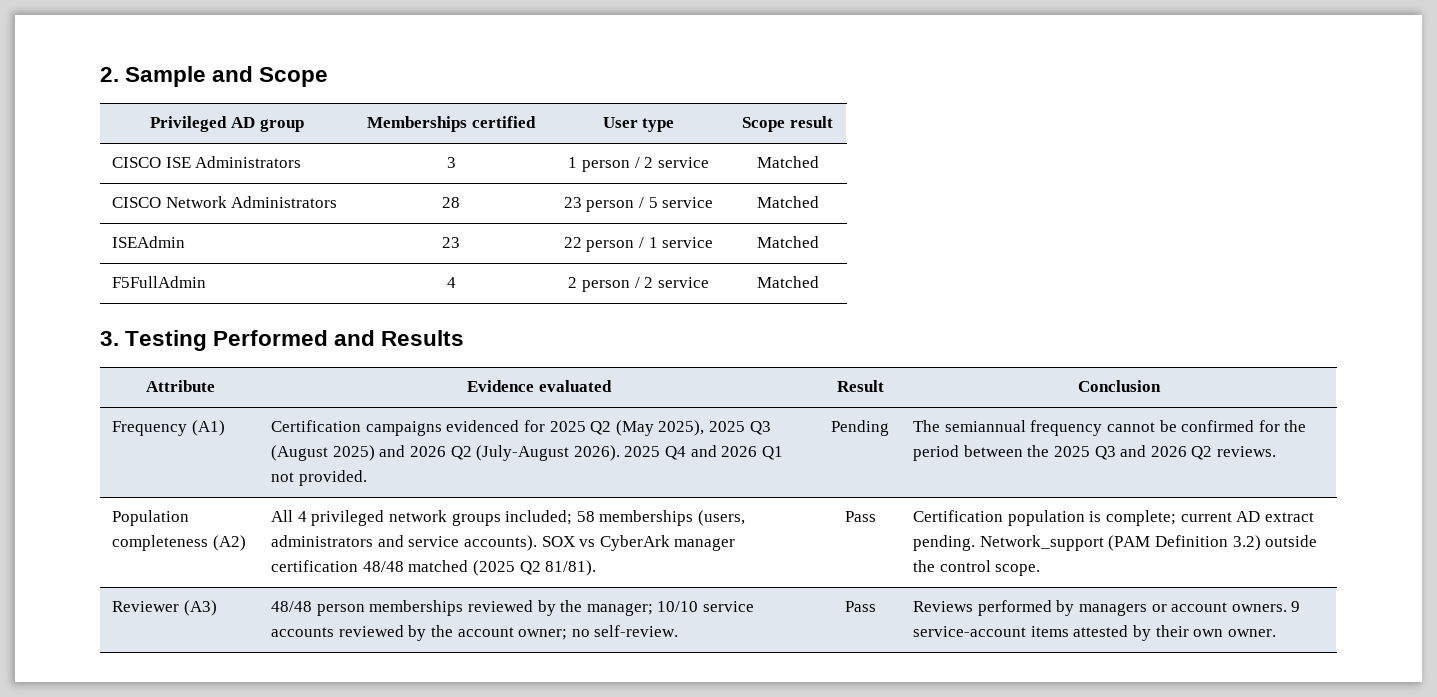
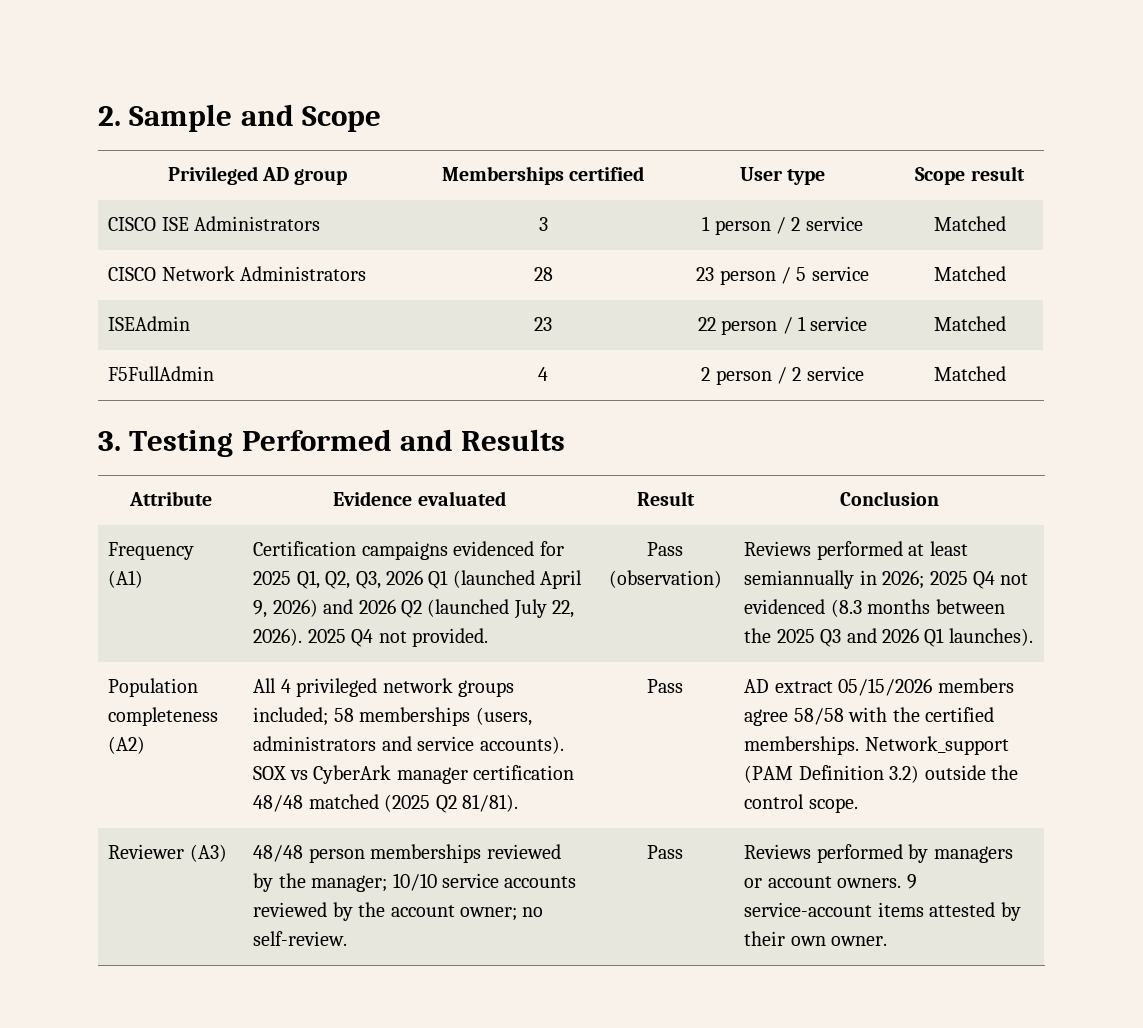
[590,420,771,436] [271,445,783,461] [271,470,367,486] [831,420,889,436] [913,420,1307,436] [913,445,960,461] Q2 (May 2025), 2025 Q3 (August 2025) and 2026 Q2 (July-August 2026). 2025 Q4 and 2026 Q1 not provided. | Pending | The semiannual frequency cannot be confirmed for the period -> [296,570,583,589] [253,599,575,619] [253,628,489,647] [647,542,683,556] [608,570,722,588] [744,541,968,560] [744,570,1029,589] [744,599,931,617] Q1, Q2, Q3, 2026 Q1 (launched April 9, 2026) and 2026 Q2 (launched July 22, 2026). 2025 Q4 not provided. | Pass (observation) | Reviews performed at least semiannually in 2026; 2025 Q4 not evidenced (8.3 months
[1191,446,1277,460] Q2 reviews. -> [924,628,1033,647] Q1 launches).
[913,510,1314,526] [913,535,976,551] Certification population is complete; current AD extract pending. -> [744,678,1014,696] [744,707,995,726] [744,736,860,755] AD extract 05/15/2026 members agree 58/58 with the certified memberships.

